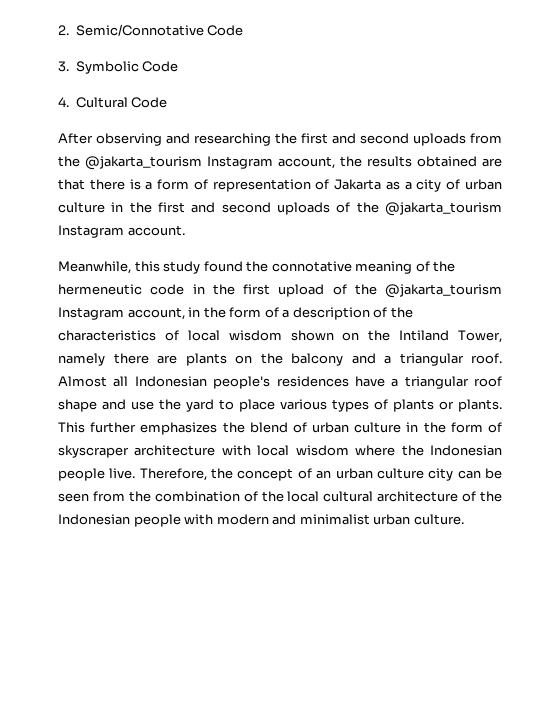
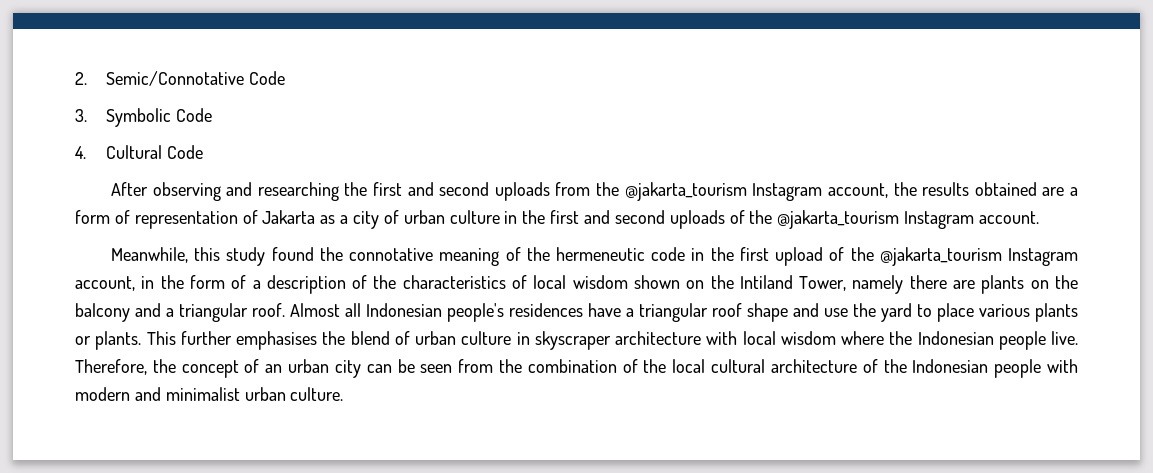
[58,179,141,190] that there is -> (1065, 191) none
[332,399,388,412] types of -> (1030, 310) none
[140,422,218,435] emphasizes -> [236,331,317,350] emphasises
[423,422,503,433] the form of -> (530, 338) none
[376,468,424,479] culture -> (330, 366) none

